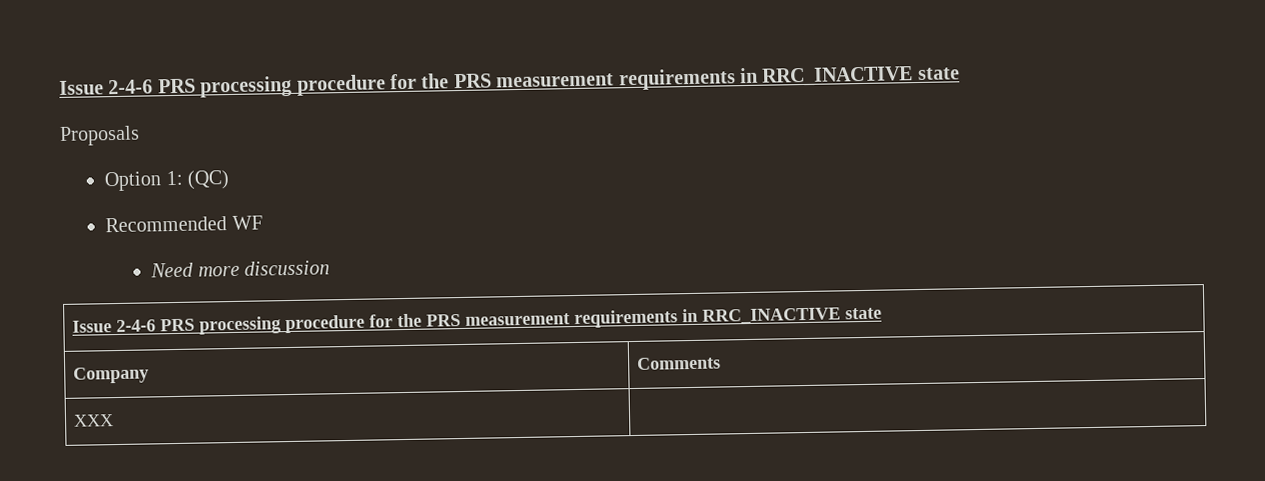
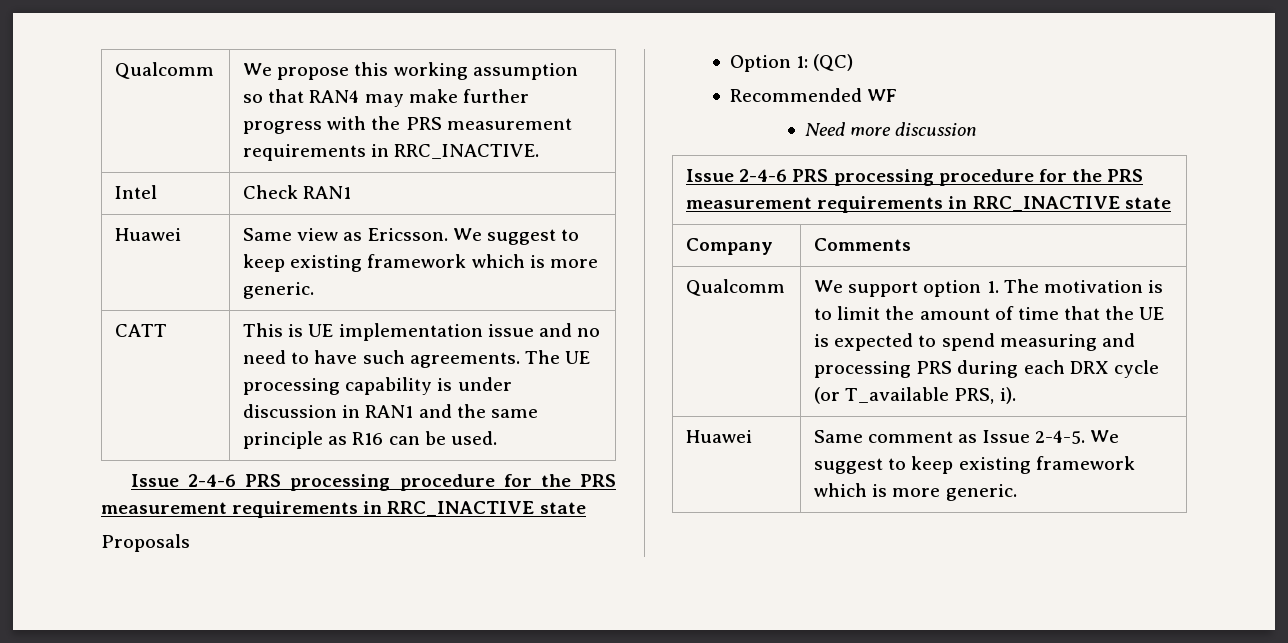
(59, 87) none -> [115,62,215,79] [243,62,578,80] [243,89,529,107] [243,116,572,134] [243,144,540,161] [115,185,158,199] [243,185,352,199] [115,228,182,241] [243,228,579,245] [243,254,598,272] [243,282,315,299] [115,324,168,337] [243,323,600,341] [243,350,590,368] [243,377,512,395] [243,404,538,418] [243,431,497,449] Qualcomm | We propose this working assumption so that RAN4 may make further progress with the PRS measurement requirements in RRC_INACTIVE. // Intel | Check RAN1 // Huawei | Same view as Ericsson. We suggest to keep existing framework which is more generic. // CATT | This is UE implementation issue and no need to have such agreements. The UE processing capability is under discussion in RAN1 and the same principle as R16 can be used. //
[73,414,115,427] XXX | -> [686,279,786,296] [814,279,1163,297] [814,306,1165,320] [814,333,1135,351] [814,360,1159,378] [814,387,1016,404] [686,430,753,443] [814,430,1119,444] [814,456,1135,474] [814,483,1017,501] Qualcomm | We support option 1. The motivation is to limit the amount of time that the UE is expected to spend measuring and processing PRS during each DRX cycle (or T_available PRS, i). // Huawei | Same comment as Issue 2-4-5. We suggest to keep existing framework which is more generic.

